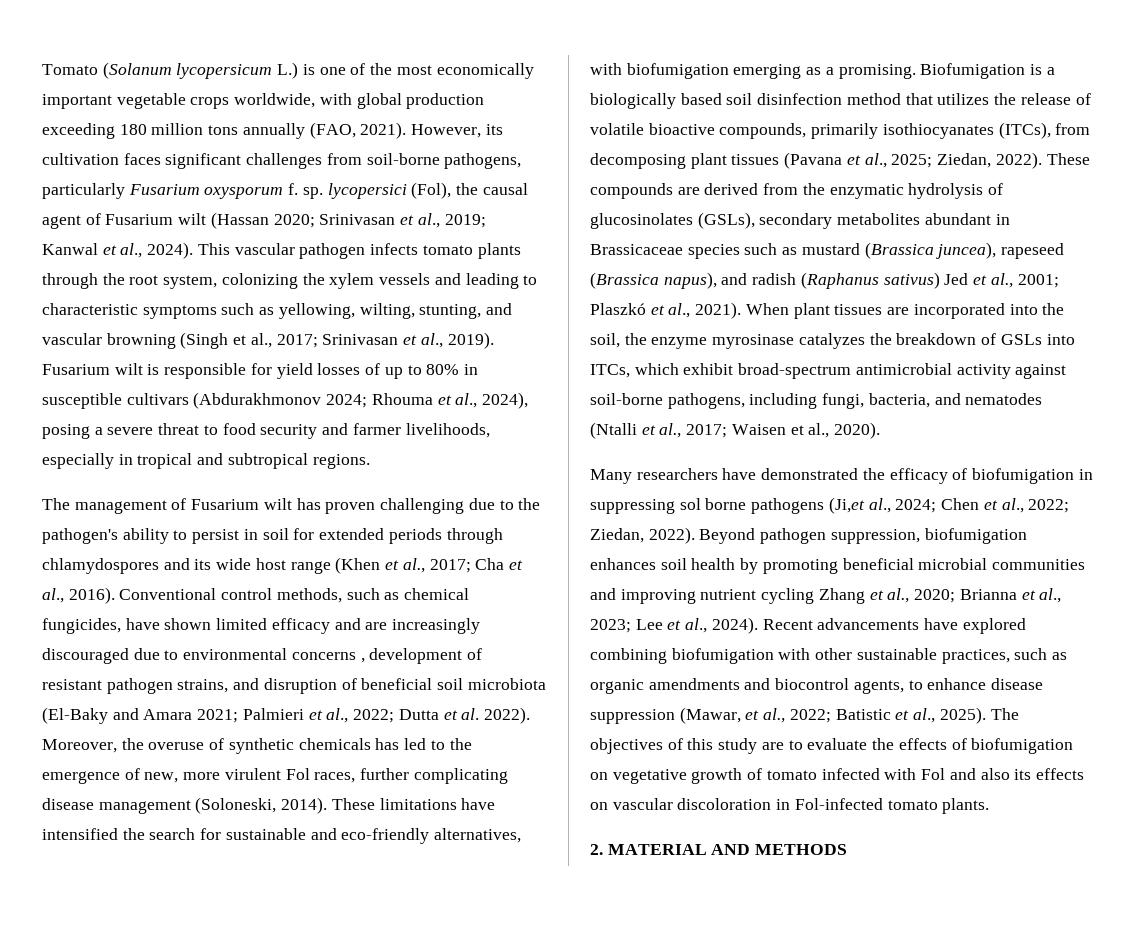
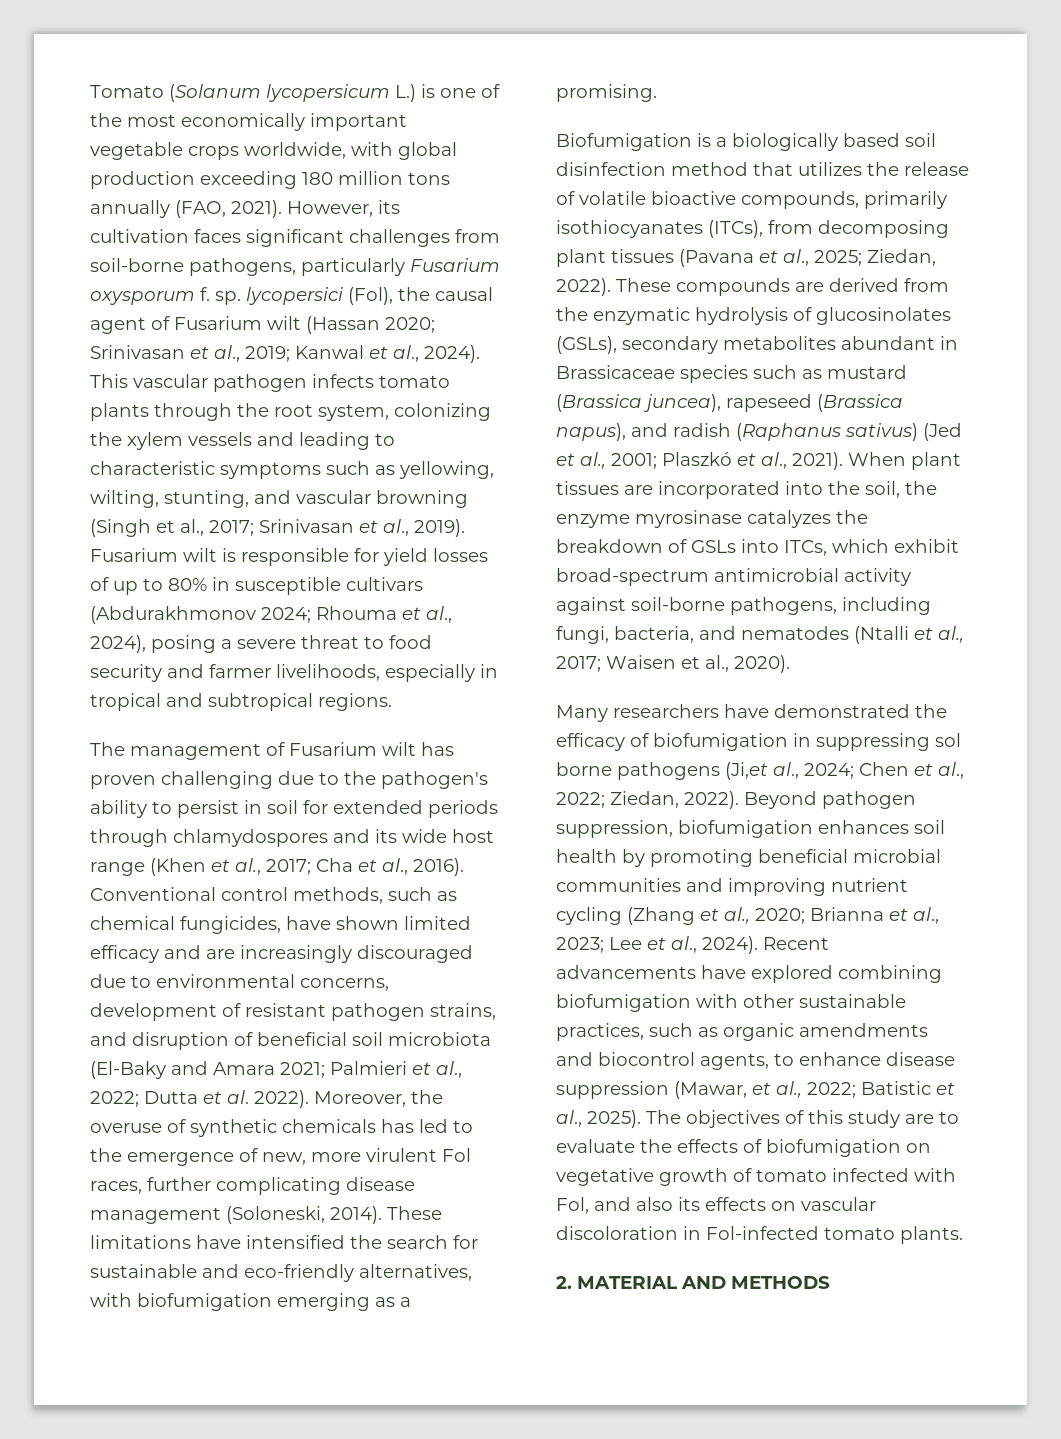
[291,652,365,663] concerns , -> [300,978,389,991] concerns,
(916, 71) none -> (657, 93) //
[944,273,969,285] Jed -> [923,423,962,441] (Jed
[818,588,865,604] Zhang -> [627,907,695,925] (Zhang
[921,768,946,780] Fol -> [556,1197,589,1214] Fol,

